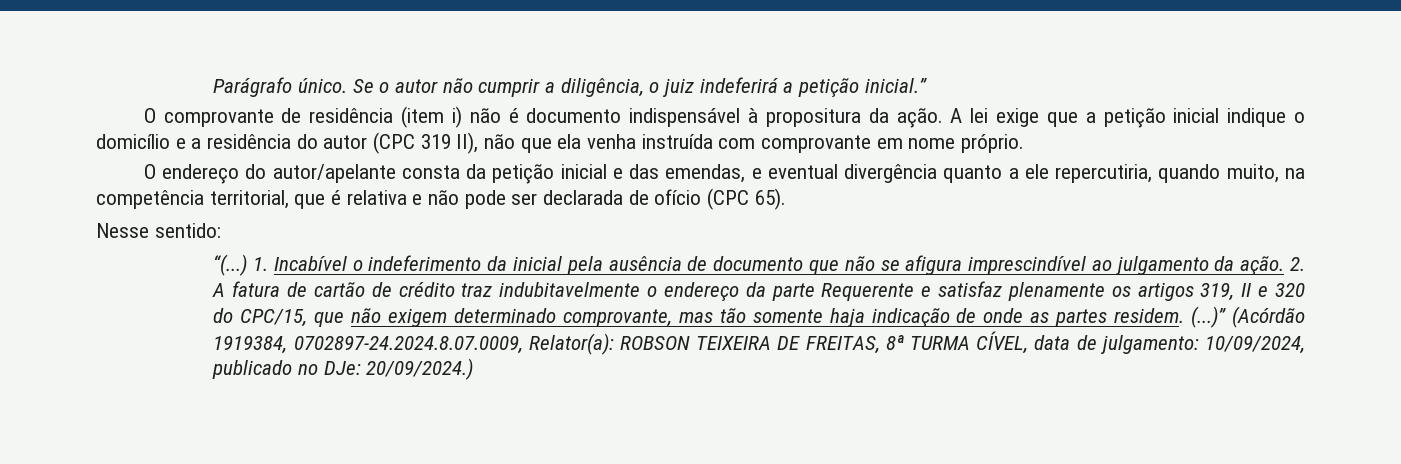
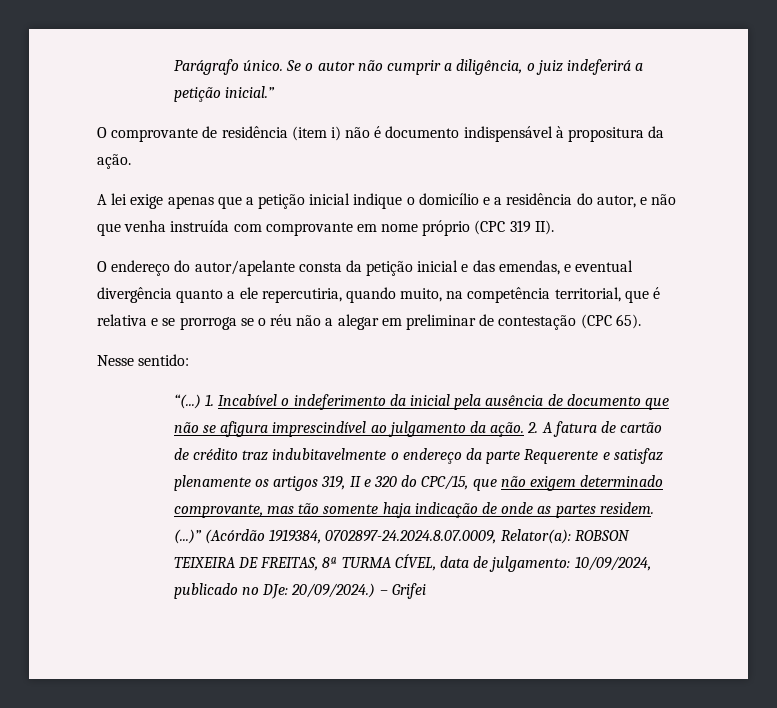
(943, 118) none -> (131, 161) //
(1040, 117) none -> [167,196,214,209] apenas
[323,132,479,154] autor (CPC 319 II), -> [596,195,647,208] autor, e
[557,134,582,149] ela -> (121, 229) none
[961,134,1025,153] próprio. -> [422,220,554,236] próprio (CPC 319 II).
[428,189,702,209] não pode ser declarada de ofício -> [162,314,577,330] se prorroga se o réu não a alegar em preliminar de contestação
(474, 369) none -> [379,583,426,599] – Grifei

